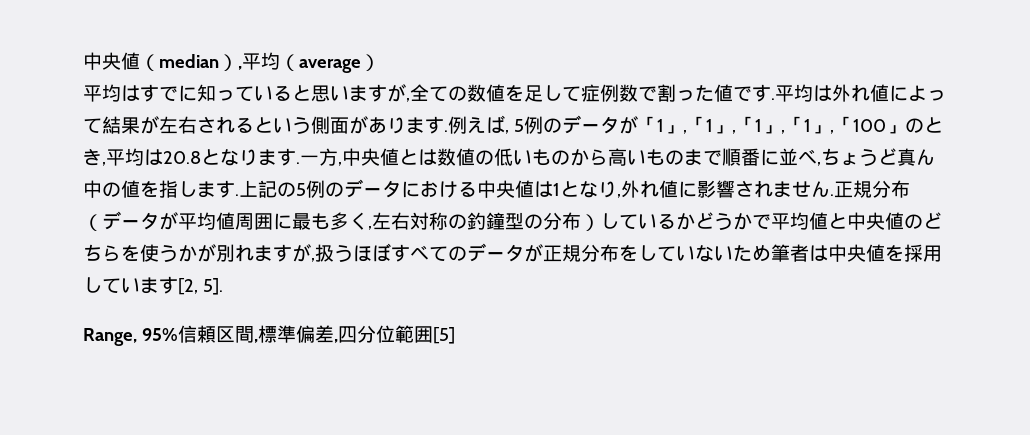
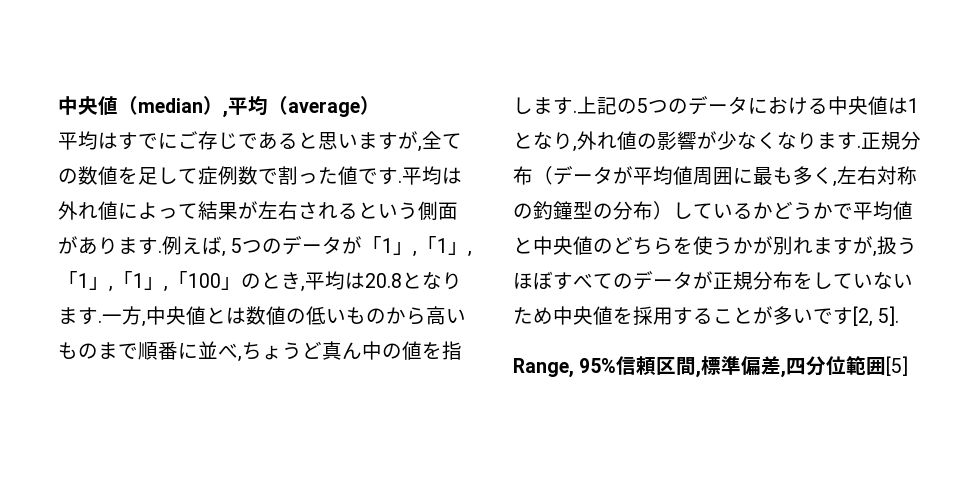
[197,84,273,102] 知ってい -> [178,131,278,150] ご存じであ
[523,116,543,134] 例 -> [242,240,263,253] つ
[306,180,325,198] 例 -> [648,100,668,113] つ
[678,180,830,198] に影響されません -> [637,131,857,150] の影響が少なくなります
[771,244,828,262] 筆者は -> (553, 316) none
[83,277,159,294] していま -> [673,306,833,325] することが多いで

